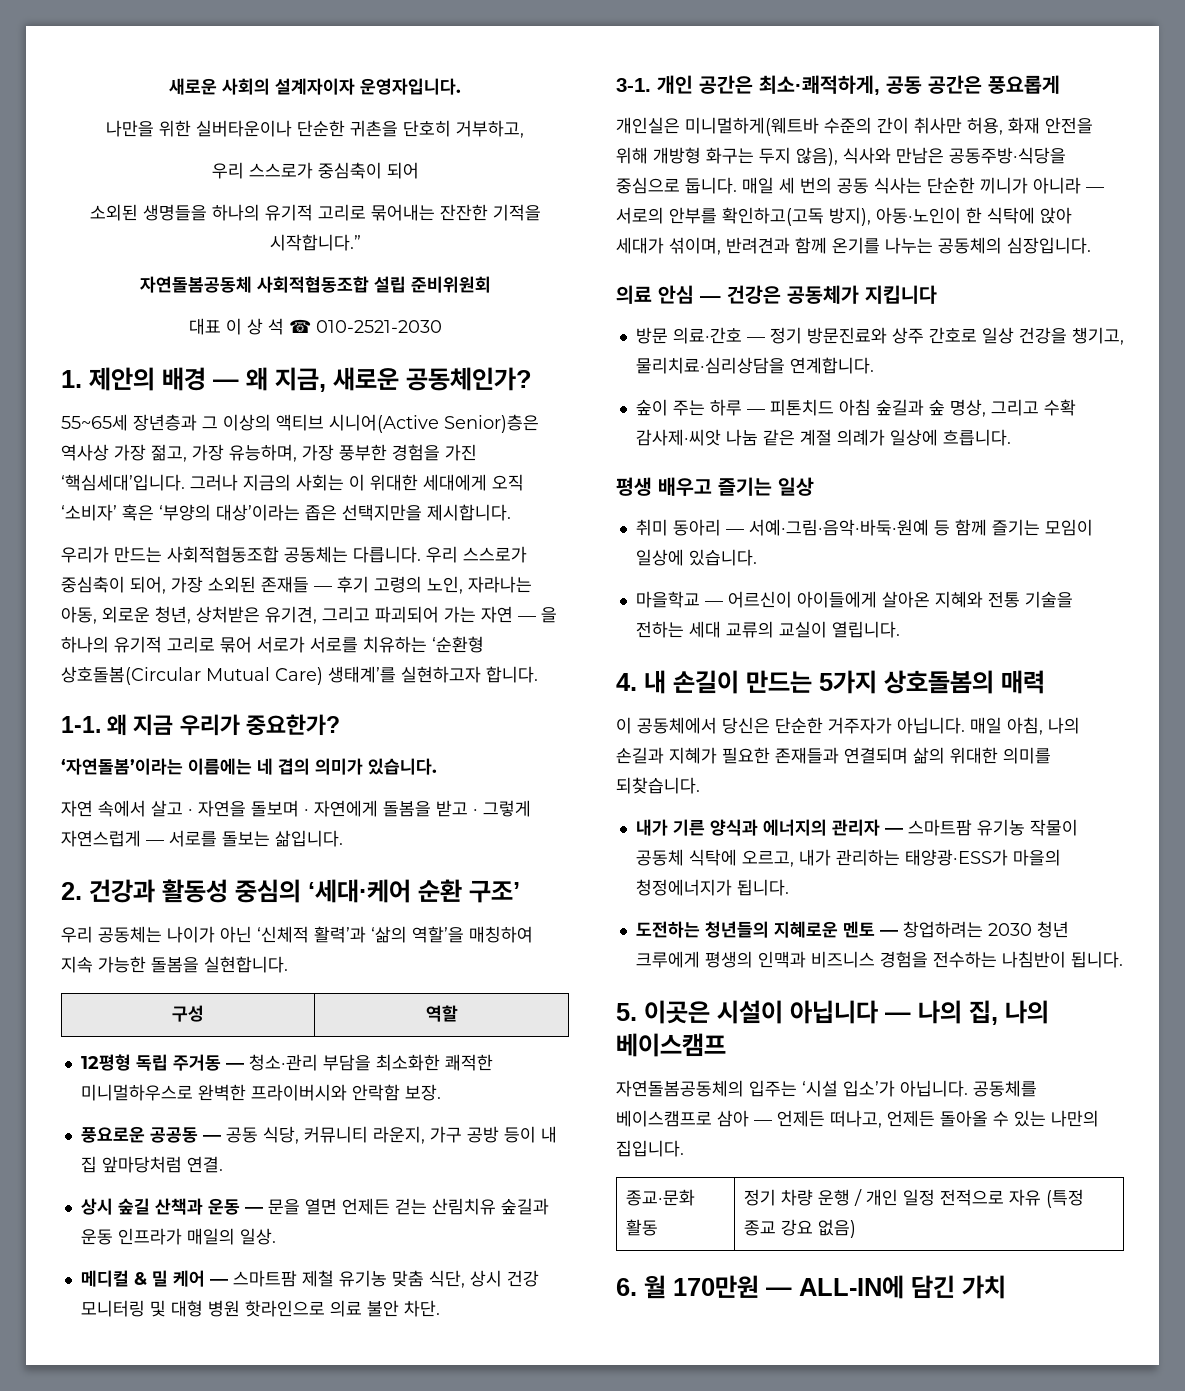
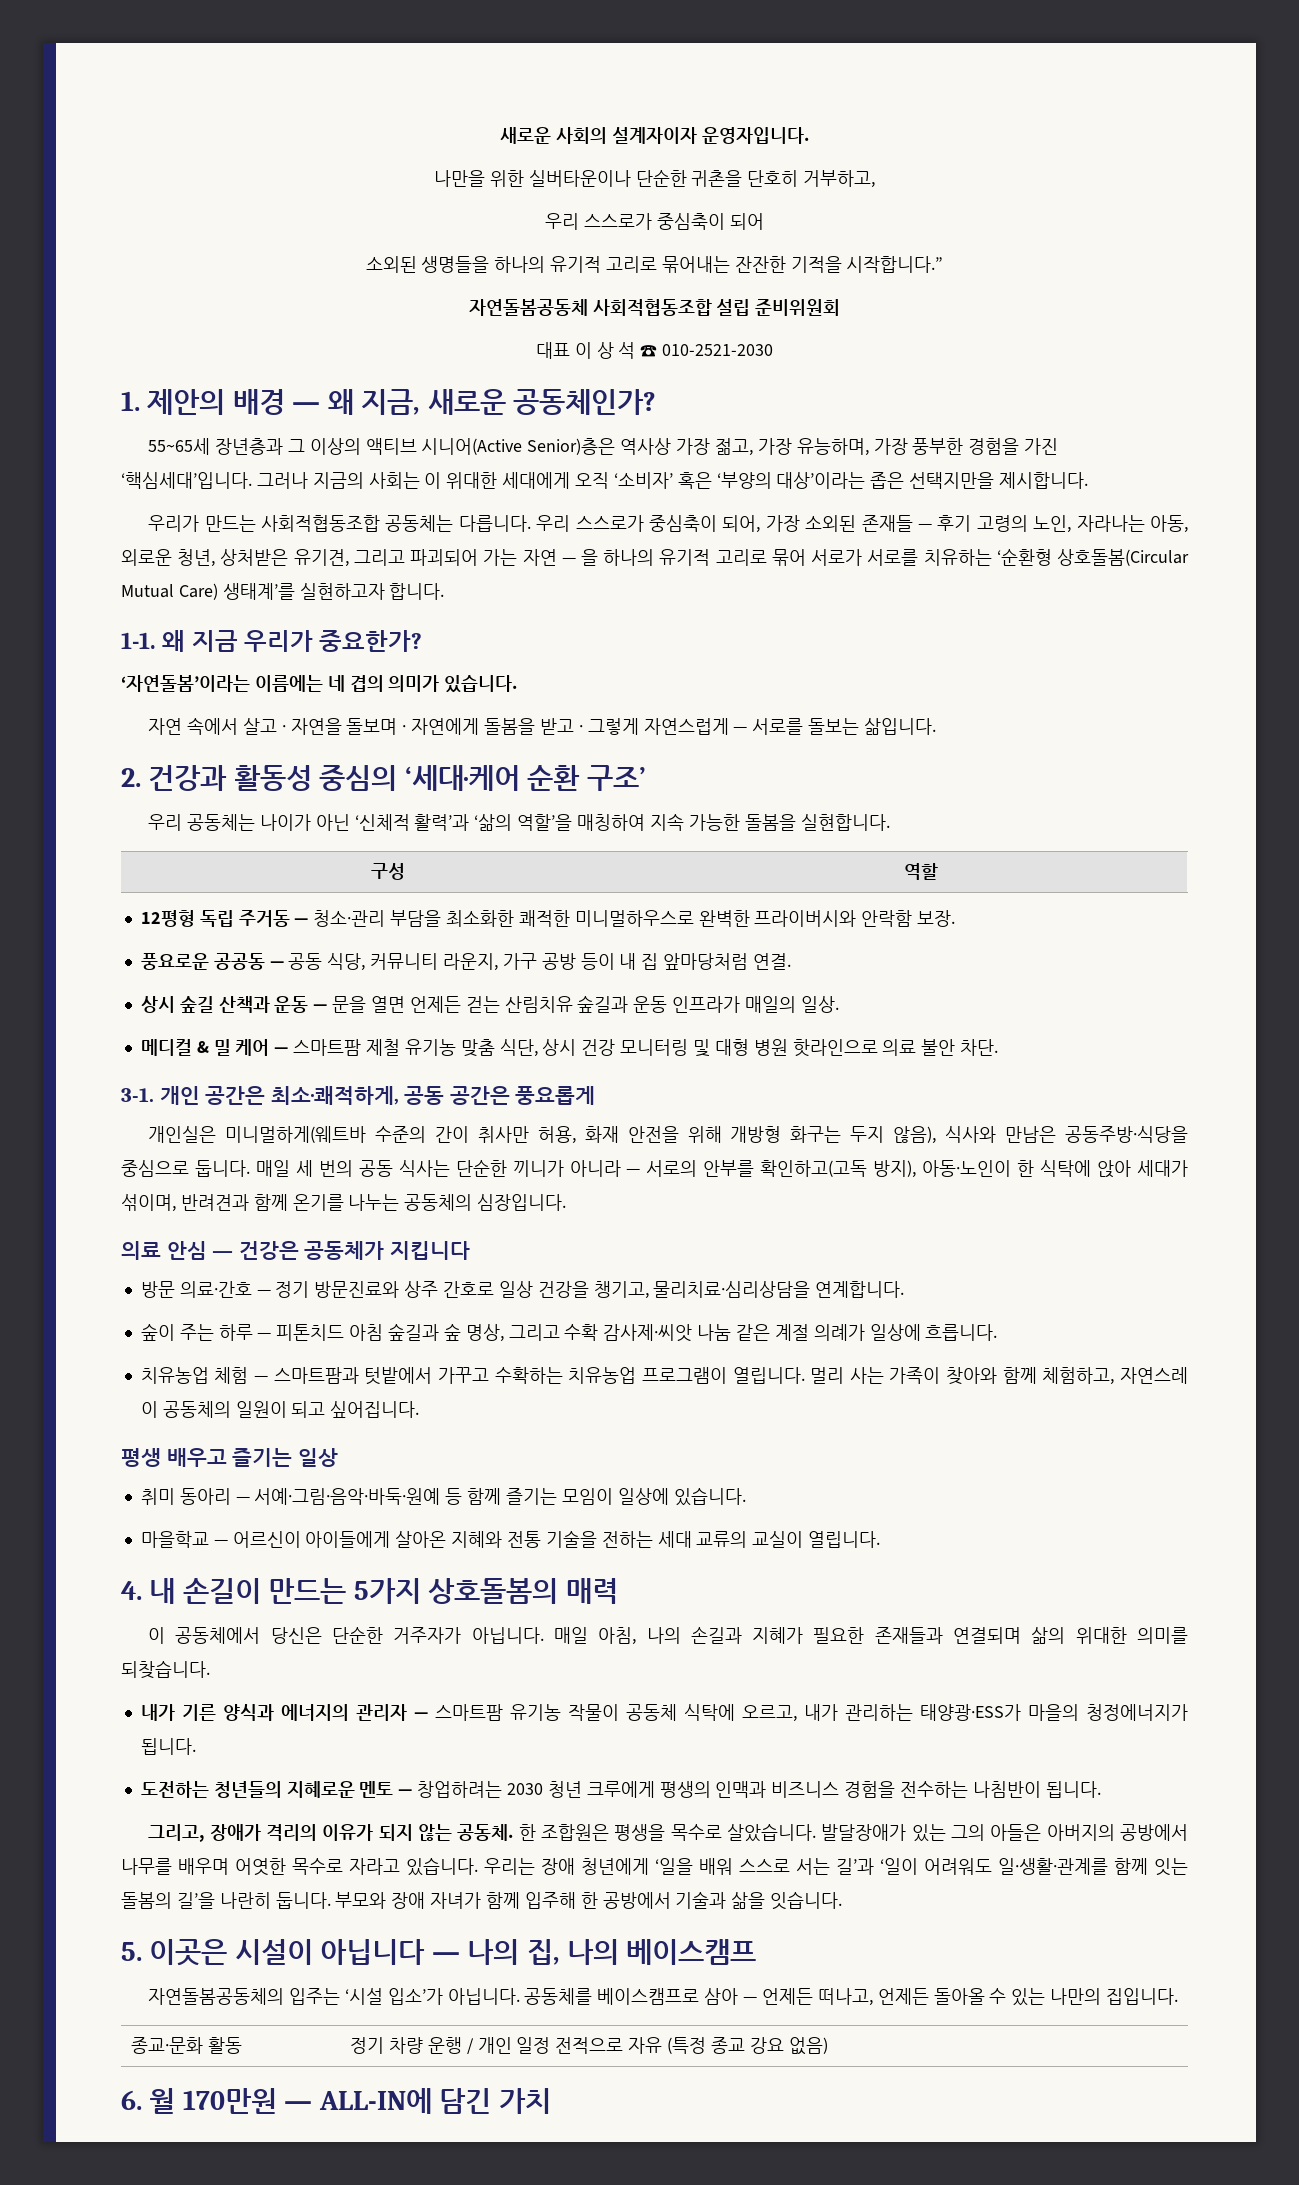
(1011, 437) none -> [140,1367,1189,1385] [140,1401,420,1418] // 치유농업 체험 — 스마트팜과 텃밭에서 가꾸고 수확하는 치유농업 프로그램이 열립니다. 멀리 사는 가족이 찾아와 함께 체험하고, 자연스레 이 공동체의 일원이 되고 싶어집니다.
(1123, 959) none -> [148,1823,1188,1842] [121,1857,1188,1876] [121,1891,843,1910] // 그리고, 장애가 격리의 이유가 되지 않는 공동체. 한 조합원은 평생을 목수로 살았습니다. 발달장애가 있는 그의 아들은 아버지의 공방에서 나무를 배우며 어엿한 목수로 자라고 있습니다. 우리는 장애 청년에게 ‘일을 배워 스스로 서는 길’과 ‘일이 어려워도 일·생활·관계를 함께 잇는 돌봄의 길’을 나란히 둡니다. 부모와 장애 자녀가 함께 입주해 한 공방에서 기술과 삶을 잇습니다.

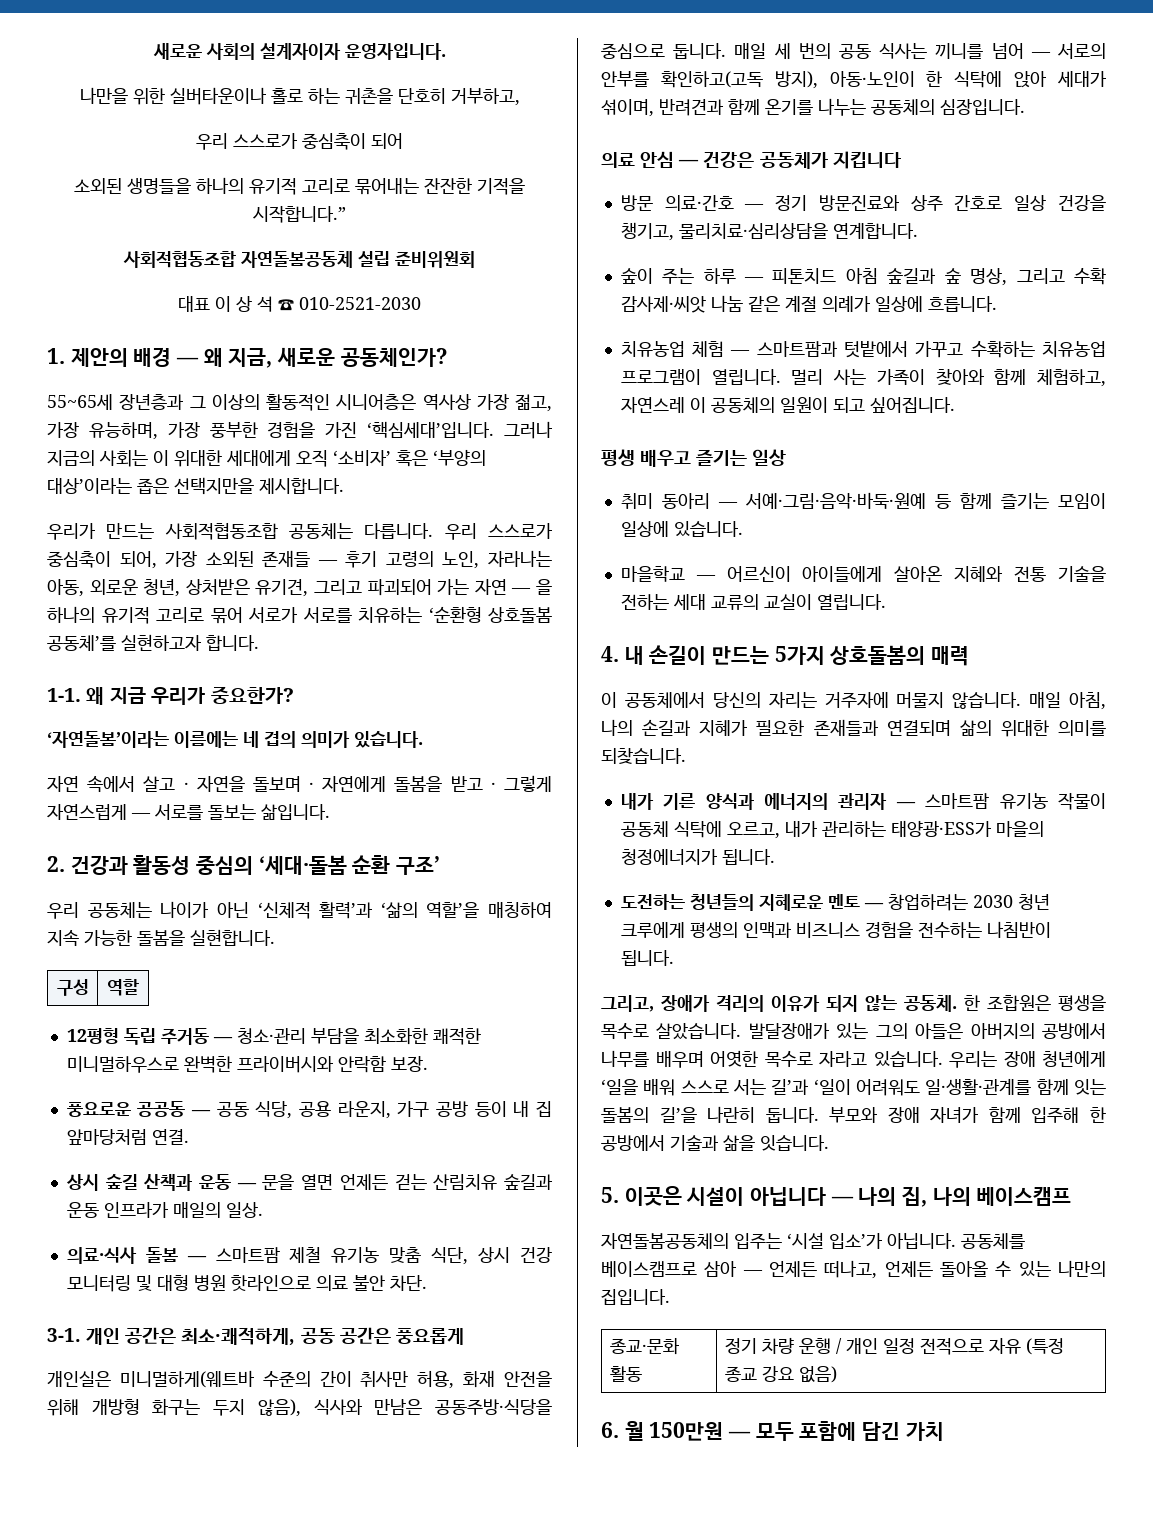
[635,169,687,187] 단순한 -> [270,88,340,104] 홀로 하는
[468,299,712,316] 자연돌봄공동체 사회적협동조합 -> [123,251,353,268] 사회적협동조합 자연돌봄공동체
[365,438,616,455] 액티브 시니어(Active Senior)층은 -> [266,394,417,411] 활동적인 시니어층은
[1056,549,1189,566] [121,583,295,600] 상호돌봄(Circular Mutual Care) 생태계’를 -> [488,607,552,623] [47,635,116,651] 상호돌봄 공동체’를
[404,765,520,791] ‘세대·케어 -> [258,855,347,875] ‘세대·돌봄
[370,953,439,970] 커뮤니티 -> [299,1101,332,1117] 공용
[140,1039,270,1056] 메디컬 & 밀 케어 -> [66,1247,178,1264] 의료·식사 돌봄
[455,1159,621,1177] 단순한 끼니가 아니라 -> [935,43,1024,59] 끼니를 넘어
[270,1626,544,1644] 당신은 단순한 거주자가 아닙니다. -> [712,692,1022,709] 당신의 자리는 거주자에 머물지 않습니다.
[182,2088,432,2114] 170만원 — ALL-IN에 -> [649,1421,857,1441] 150만원 — 모두 포함에

